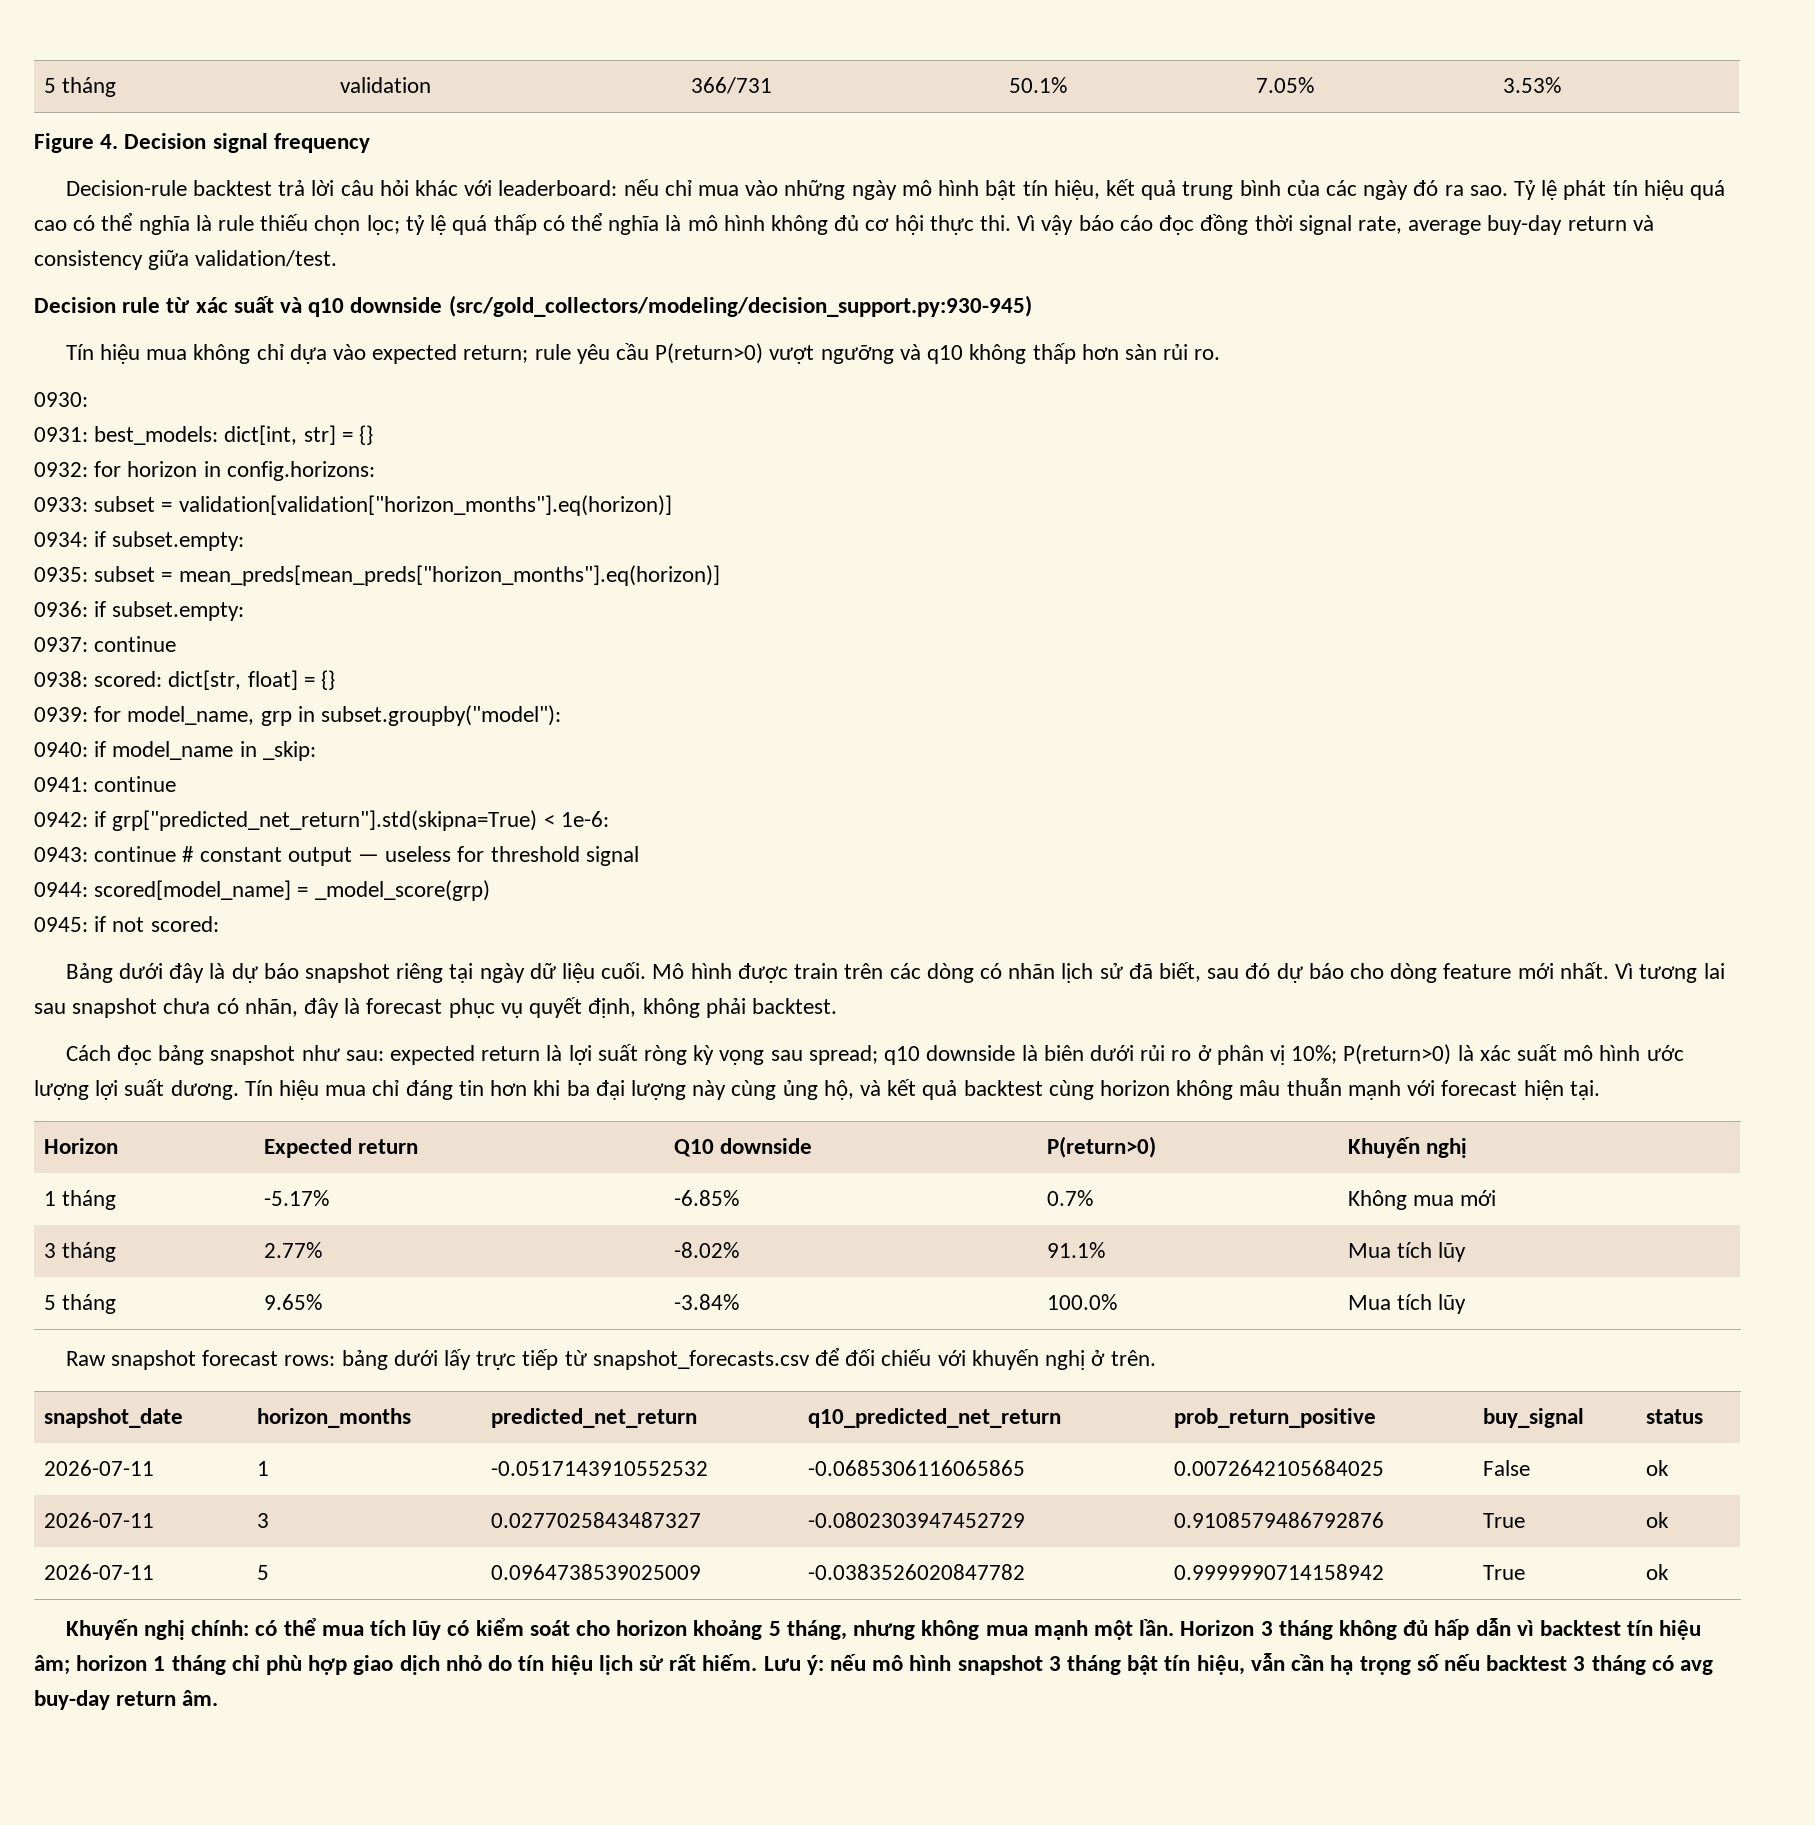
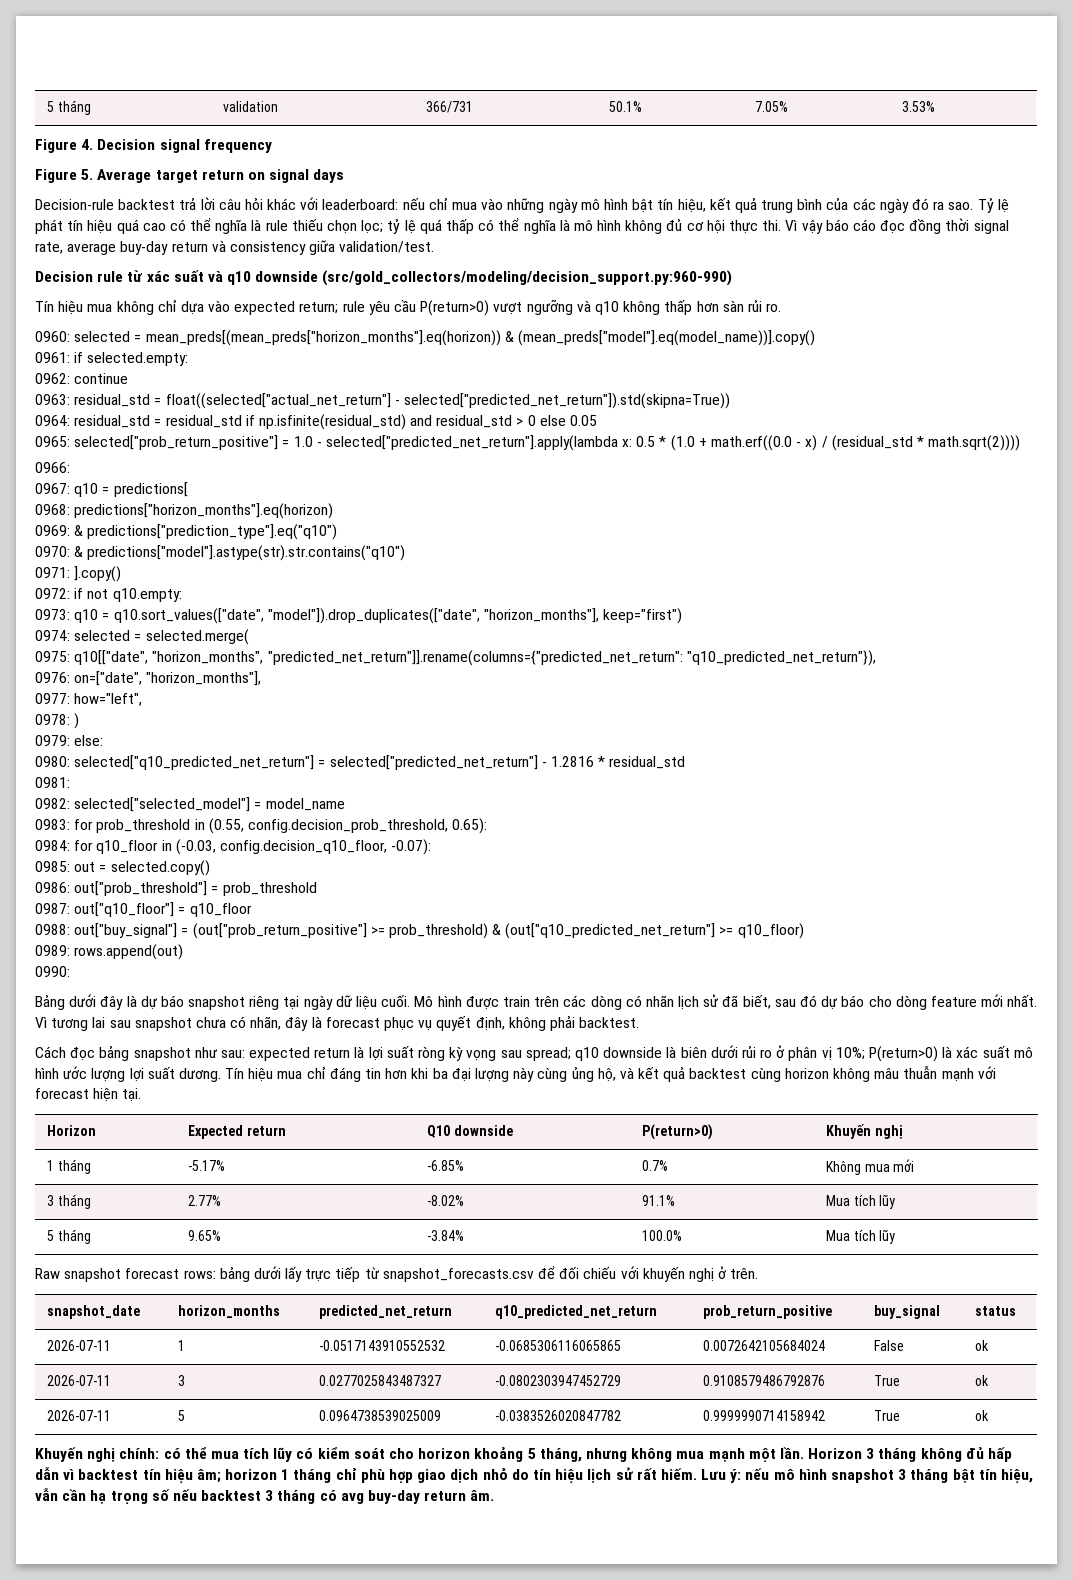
(370, 143) none -> [35,169,345,183] // Figure 5. Average target return on signal days
[448,295,1032,317] (src/gold_collectors/modeling/decision_support.py:930-945) -> [322,270,733,286] (src/gold_collectors/modeling/decision_support.py:960-990)
[34,392,88,407] [34,425,374,445] [34,461,375,481] [34,495,672,516] [34,531,245,551] [34,565,720,586] [34,601,245,621] [34,636,177,652] [34,670,336,690] [34,705,562,726] [34,741,316,761] [34,776,177,792] [34,810,609,831] [34,846,639,866] [34,880,490,901] [34,916,219,932] 0930: // 0931: best_models: dict[int, str] = {} // 0932: for horizon in config.horizons: // 0933: subset = validation[validation["horizon_months"].eq(horizon)] // 0934: if subset.empty: // 0935: subset = mean_preds[mean_preds["horizon_months"].eq(horizon)] // 0936: if subset.empty: // 0937: continue // 0938: scored: dict[str, float] = {} // 0939: for model_name, grp in subset.groupby("model"): // 0940: if model_name in _skip: // 0941: continue // 0942: if grp["predicted_net_return"].std(skipna=True) < 1e-6: // 0943: continue # constant output — useless for threshold signal // 0944: scored[model_name] = _model_score(grp) // 0945: if not scored: -> [35,330,815,346] [35,352,189,366] [35,373,129,384] [35,393,730,409] [35,414,598,430] [35,435,1021,451] [35,462,70,473] [35,482,188,497] [35,503,334,519] [35,524,338,540] [35,545,406,561] [35,566,122,582] [35,588,182,602] [35,608,683,624] [35,629,249,645] [35,650,876,666] [35,671,262,686] [35,693,143,706] [35,713,80,729] [35,735,104,746] [35,755,686,770] [35,777,70,788] [35,797,345,812] [35,818,488,834] [35,839,432,855] [35,860,210,876] [35,881,317,896] [35,902,252,917] [35,923,804,939] [35,944,184,960] [35,966,70,977] 0960: selected = mean_preds[(mean_preds["horizon_months"].eq(horizon)) & (mean_preds["model"].eq(model_name))].copy() // 0961: if selected.empty: // 0962: continue // 0963: residual_std = float((selected["actual_net_return"] - selected["predicted_net_return"]).std(skipna=True)) // 0964: residual_std = residual_std if np.isfinite(residual_std) and residual_std > 0 else 0.05 // 0965: selected["prob_return_positive"] = 1.0 - selected["predicted_net_return"].apply(lambda x: 0.5 * (1.0 + math.erf((0.0 - x) / (residual_std * math.sqrt(2)))) // 0966: // 0967: q10 = predictions[ // 0968: predictions["horizon_months"].eq(horizon) // 0969: & predictions["prediction_type"].eq("q10") // 0970: & predictions["model"].astype(str).str.contains("q10") // 0971: ].copy() // 0972: if not q10.empty: // 0973: q10 = q10.sort_values(["date", "model"]).drop_duplicates(["date", "horizon_months"], keep="first") // 0974: selected = selected.merge( // 0975: q10[["date", "horizon_months", "predicted_net_return"]].rename(columns={"predicted_net_return": "q10_predicted_net_return"}), // 0976: on=["date", "horizon_months"], // 0977: how="left", // 0978: ) // 0979: else: // 0980: selected["q10_predicted_net_return"] = selected["predicted_net_return"] - 1.2816 * residual_std // 0981: // 0982: selected["selected_model"] = model_name // 0983: for prob_threshold in (0.55, config.decision_prob_threshold, 0.65): // 0984: for q10_floor in (-0.03, config.decision_q10_floor, -0.07): // 0985: out = selected.copy() // 0986: out["prob_threshold"] = prob_threshold // 0987: out["q10_floor"] = q10_floor // 0988: out["buy_signal"] = (out["prob_return_positive"] >= prob_threshold) & (out["q10_predicted_net_return"] >= q10_floor) // 0989: rows.append(out) // 0990:
[1173,1460,1384,1476] 0.0072642105684025 -> [702,1340,825,1351] 0.0072642105684024

